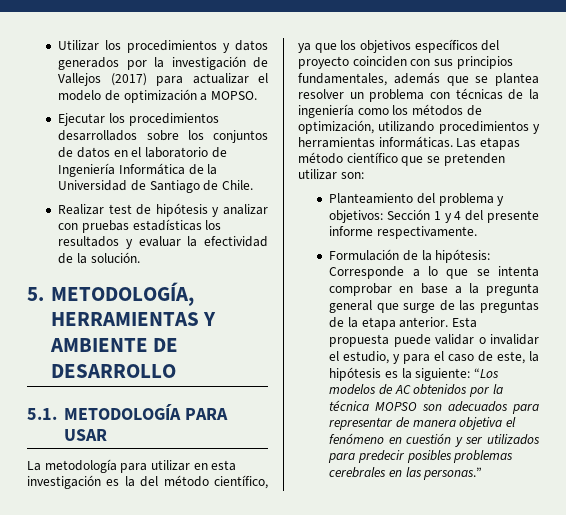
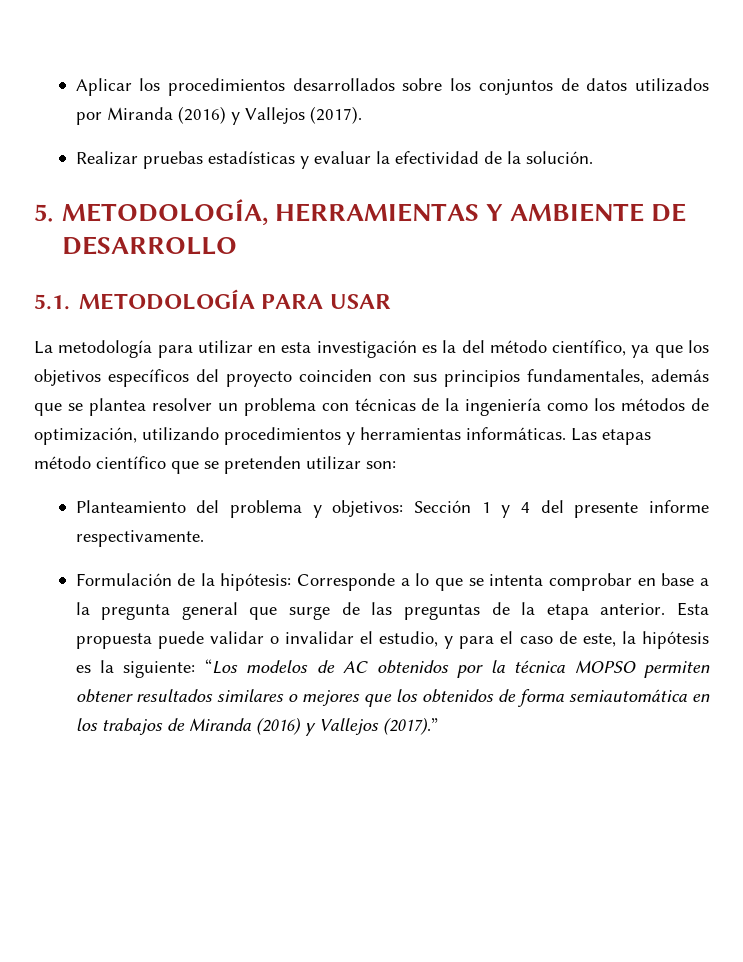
[58,40,269,53] [58,56,269,70] [58,73,268,86] [58,89,257,103] [58,113,106,126] Utilizar los procedimientos y datos generados por la investigación de Vallejos (2017) para actualizar el modelo de optimización a MOPSO. // Ejecutar -> [75,78,132,96] Aplicar
[113,147,227,158] [58,163,218,177] [58,180,253,193] [58,203,268,217] [58,219,222,233] [58,236,120,247] en el laboratorio de Ingeniería Informática de la Universidad de Santiago de Chile. // Realizar test de hipótesis y analizar con pruebas estadísticas los resultados -> [635,78,709,92] [75,106,362,125] [75,151,295,169] utilizados por Miranda (2016) y Vallejos (2017). // Realizar pruebas estadísticas
[422,401,539,414] [329,417,516,430] [329,433,540,447] [328,450,514,463] [329,467,483,480] son adecuados para representar de manera objetiva el fenómeno en cuestión y ser utilizados para predecir posibles problemas cerebrales en las personas.” -> [644,661,711,678] [75,689,710,707] [75,717,438,736] permiten obtener resultados similares o mejores que los obtenidos de forma semiautomática en los trabajos de Miranda (2016) y Vallejos (2017).”

